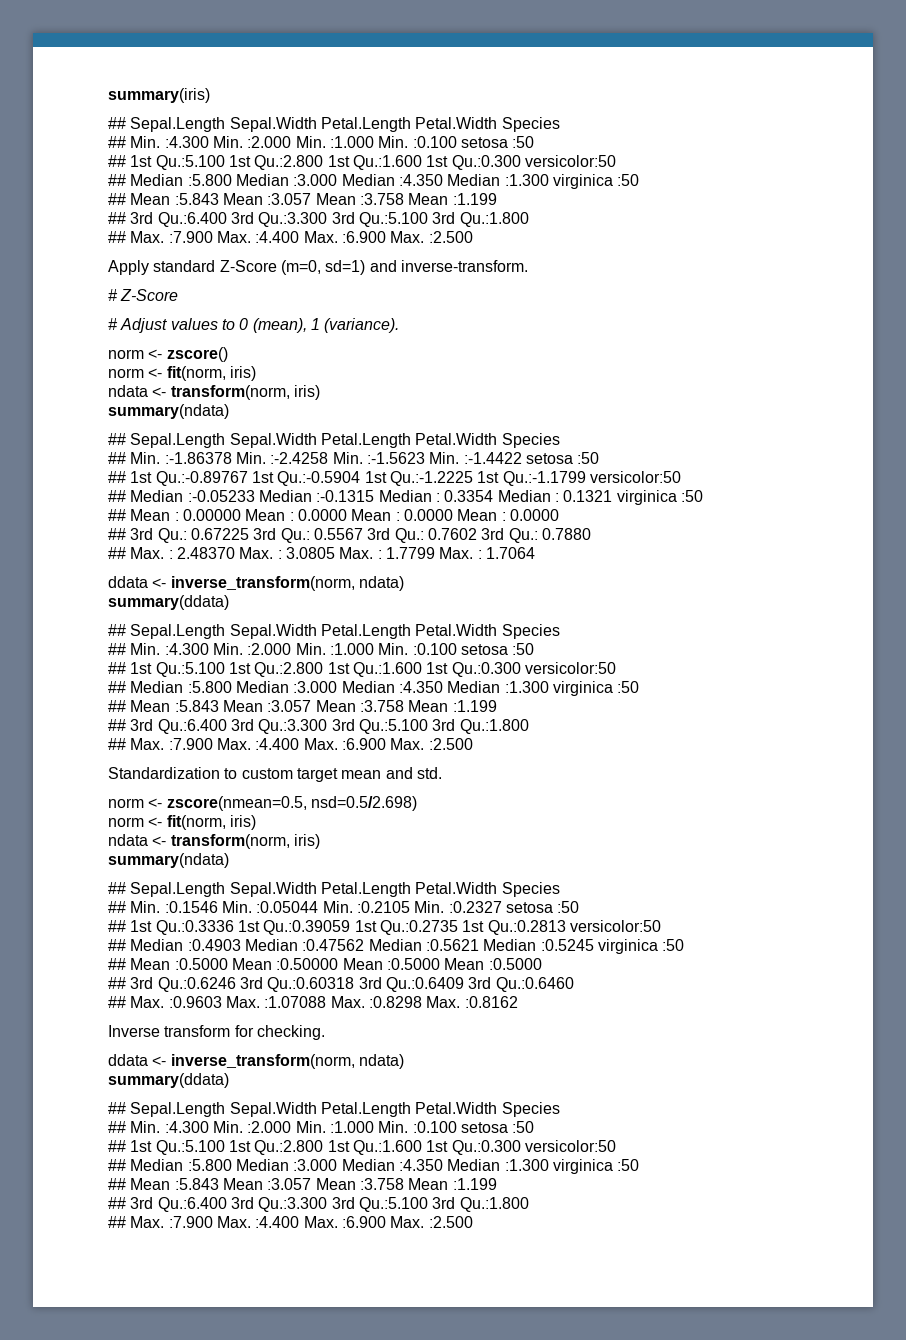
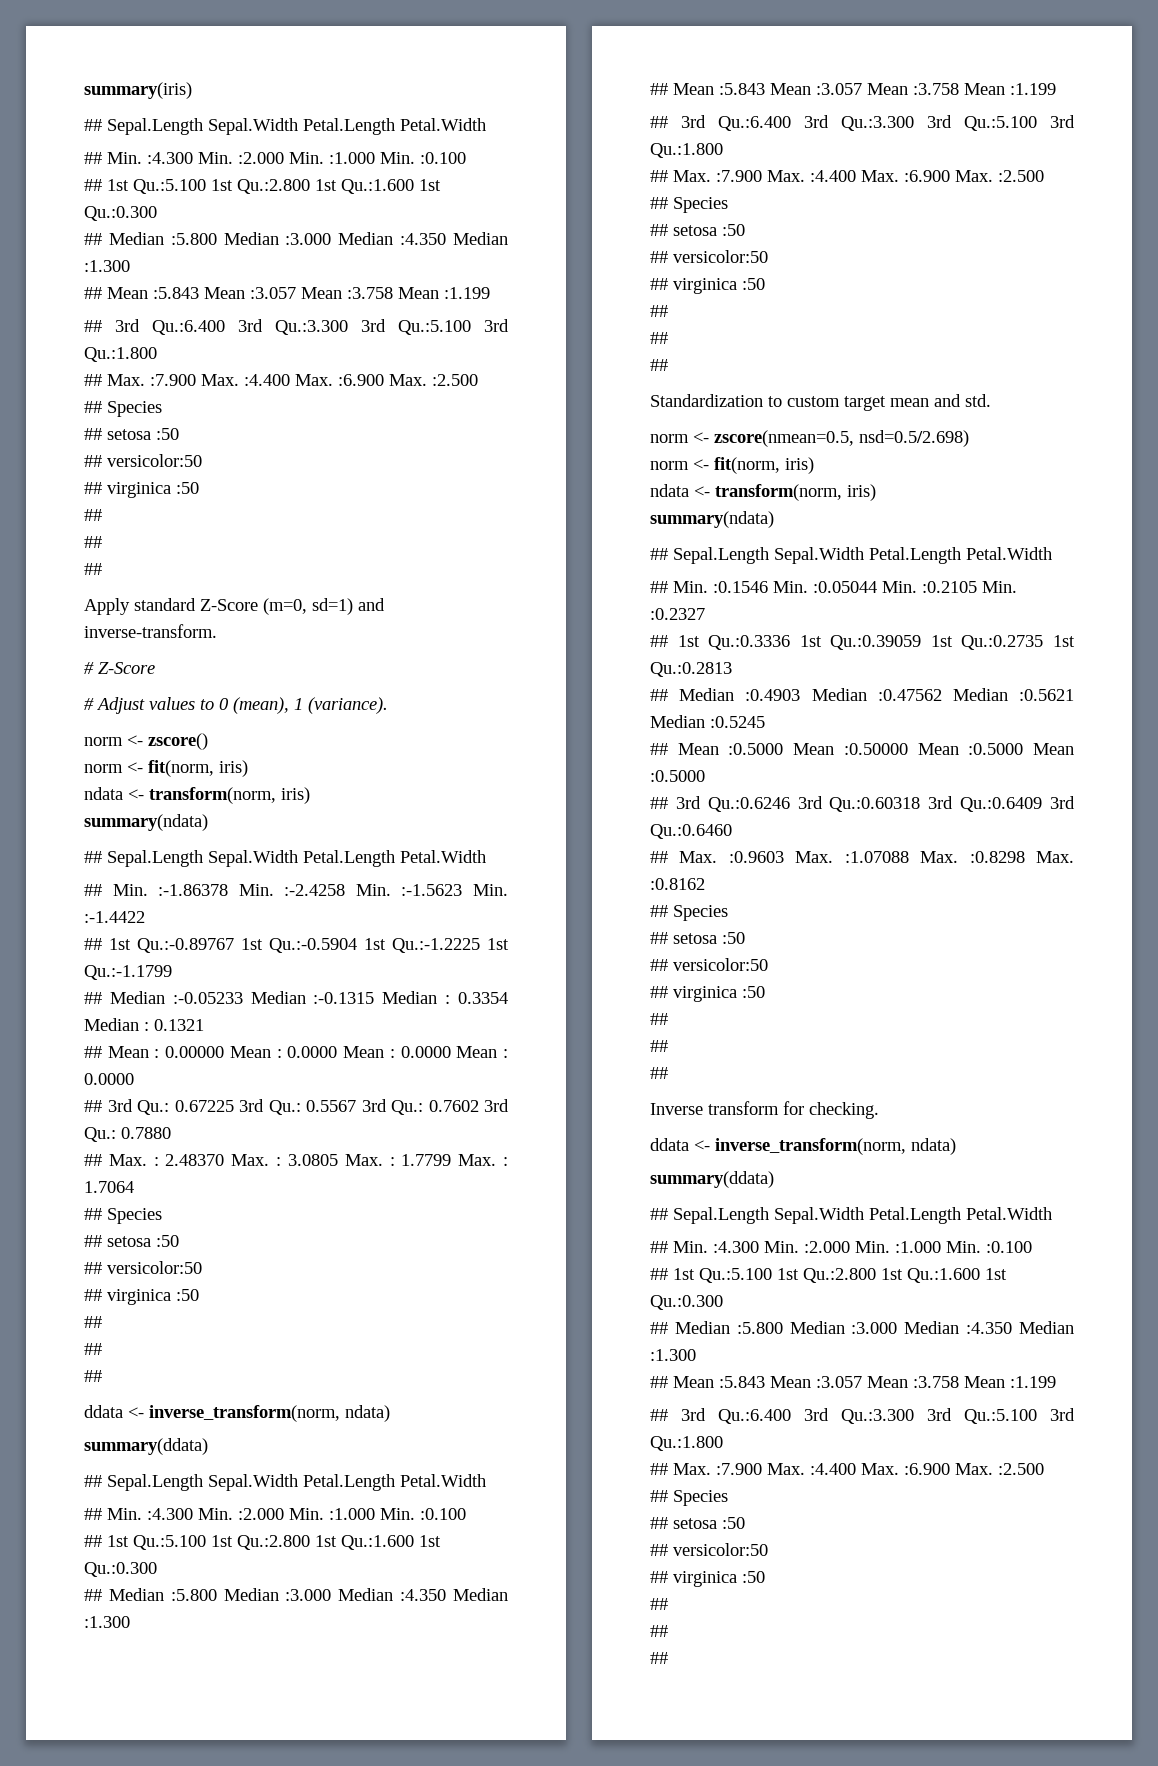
[501,117,560,132] [108,136,535,148] [108,155,616,170] [108,174,640,189] Species // ## Min. :4.300 Min. :2.000 Min. :1.000 Min. :0.100 setosa :50 // ## 1st Qu.:5.100 1st Qu.:2.800 1st Qu.:1.600 1st Qu.:0.300 versicolor:50 // ## Median :5.800 Median :3.000 Median :4.350 Median :1.300 virginica :50 -> [84,152,466,164] [84,179,441,194] [84,206,157,221] [84,232,508,245] [84,260,130,272] // ## Min. :4.300 Min. :2.000 Min. :1.000 Min. :0.100 // ## 1st Qu.:5.100 1st Qu.:2.800 1st Qu.:1.600 1st Qu.:0.300 // ## Median :5.800 Median :3.000 Median :4.350 Median :1.300
(473, 237) none -> [84,401,162,417] [84,428,179,440] [84,454,202,467] [84,482,199,498] [84,509,102,521] [84,536,102,548] [84,563,102,575] // ## Species // ## setosa :50 // ## versicolor:50 // ## virginica :50 // ## // ## // ##
[501,433,560,448] Species -> (486, 856) none
[525,452,600,464] setosa :50 -> (145, 917) none
[589,471,681,483] versicolor:50 -> (172, 972) none
[616,490,703,505] virginica :50 -> (204, 1025) none
(535, 553) none -> [84,1208,162,1224] [84,1235,179,1247] [84,1261,202,1274] [84,1289,199,1305] [84,1316,102,1328] [84,1343,102,1355] [84,1370,102,1382] // ## Species // ## setosa :50 // ## versicolor:50 // ## virginica :50 // ## // ## // ##
[501,624,560,639] [108,643,535,655] [108,662,616,677] [108,681,640,696] Species // ## Min. :4.300 Min. :2.000 Min. :1.000 Min. :0.100 setosa :50 // ## 1st Qu.:5.100 1st Qu.:2.800 1st Qu.:1.600 1st Qu.:0.300 versicolor:50 // ## Median :5.800 Median :3.000 Median :4.350 Median :1.300 virginica :50 -> [84,1508,466,1520] [84,1535,441,1550] [84,1562,157,1577] [84,1588,508,1601] [84,1616,130,1628] // ## Min. :4.300 Min. :2.000 Min. :1.000 Min. :0.100 // ## 1st Qu.:5.100 1st Qu.:2.800 1st Qu.:1.600 1st Qu.:0.300 // ## Median :5.800 Median :3.000 Median :4.350 Median :1.300
(473, 744) none -> [650,197,728,213] [650,224,745,236] [650,250,768,263] [650,278,765,294] [650,305,668,317] [650,332,668,344] [650,359,668,371] // ## Species // ## setosa :50 // ## versicolor:50 // ## virginica :50 // ## // ## // ##
[501,882,560,897] Species -> (1052, 553) none
[505,901,580,913] setosa :50 -> (705, 614) none
[569,920,661,932] versicolor:50 -> (732, 669) none
[597,939,685,954] virginica :50 -> (765, 722) none
(518, 1002) none -> [650,905,728,921] [650,932,745,944] [650,958,768,971] [650,986,765,1002] [650,1013,668,1025] [650,1040,668,1052] [650,1067,668,1079] // ## Species // ## setosa :50 // ## versicolor:50 // ## virginica :50 // ## // ## // ##
[501,1102,560,1117] [108,1121,535,1133] [108,1140,616,1155] [108,1159,640,1174] Species // ## Min. :4.300 Min. :2.000 Min. :1.000 Min. :0.100 setosa :50 // ## 1st Qu.:5.100 1st Qu.:2.800 1st Qu.:1.600 1st Qu.:0.300 versicolor:50 // ## Median :5.800 Median :3.000 Median :4.350 Median :1.300 virginica :50 -> [650,1241,1032,1253] [650,1268,1007,1283] [650,1295,723,1310] [650,1321,1074,1334] [650,1349,696,1361] // ## Min. :4.300 Min. :2.000 Min. :1.000 Min. :0.100 // ## 1st Qu.:5.100 1st Qu.:2.800 1st Qu.:1.600 1st Qu.:0.300 // ## Median :5.800 Median :3.000 Median :4.350 Median :1.300
(473, 1222) none -> [650,1490,728,1506] [650,1517,745,1529] [650,1543,768,1556] [650,1571,765,1587] [650,1598,668,1610] [650,1625,668,1637] [650,1652,668,1664] // ## Species // ## setosa :50 // ## versicolor:50 // ## virginica :50 // ## // ## // ##

